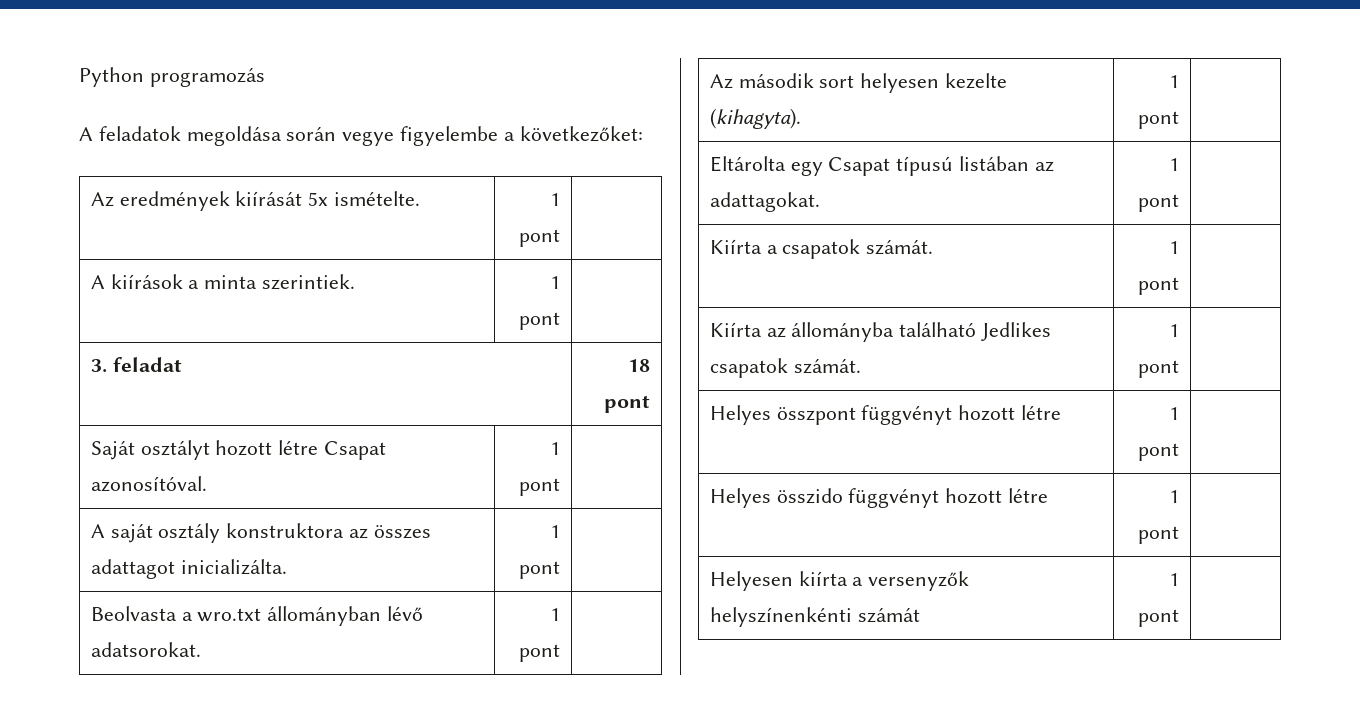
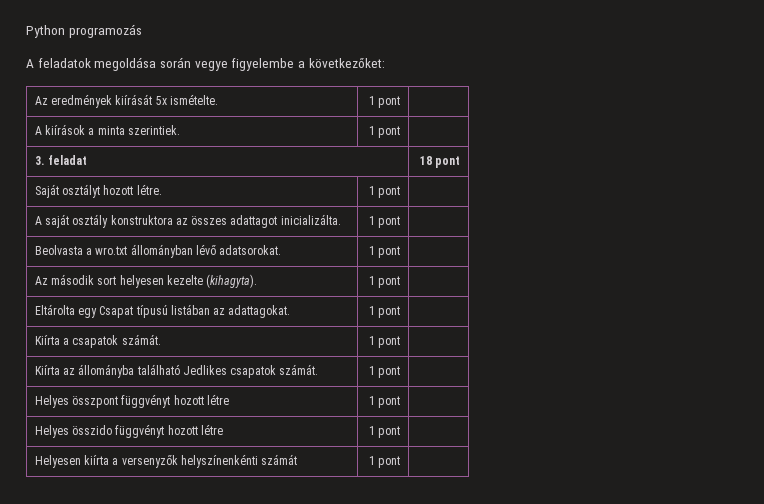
[278,440,387,460] [90,476,207,492] létre Csapat azonosítóval. -> [136,184,162,195] létre.

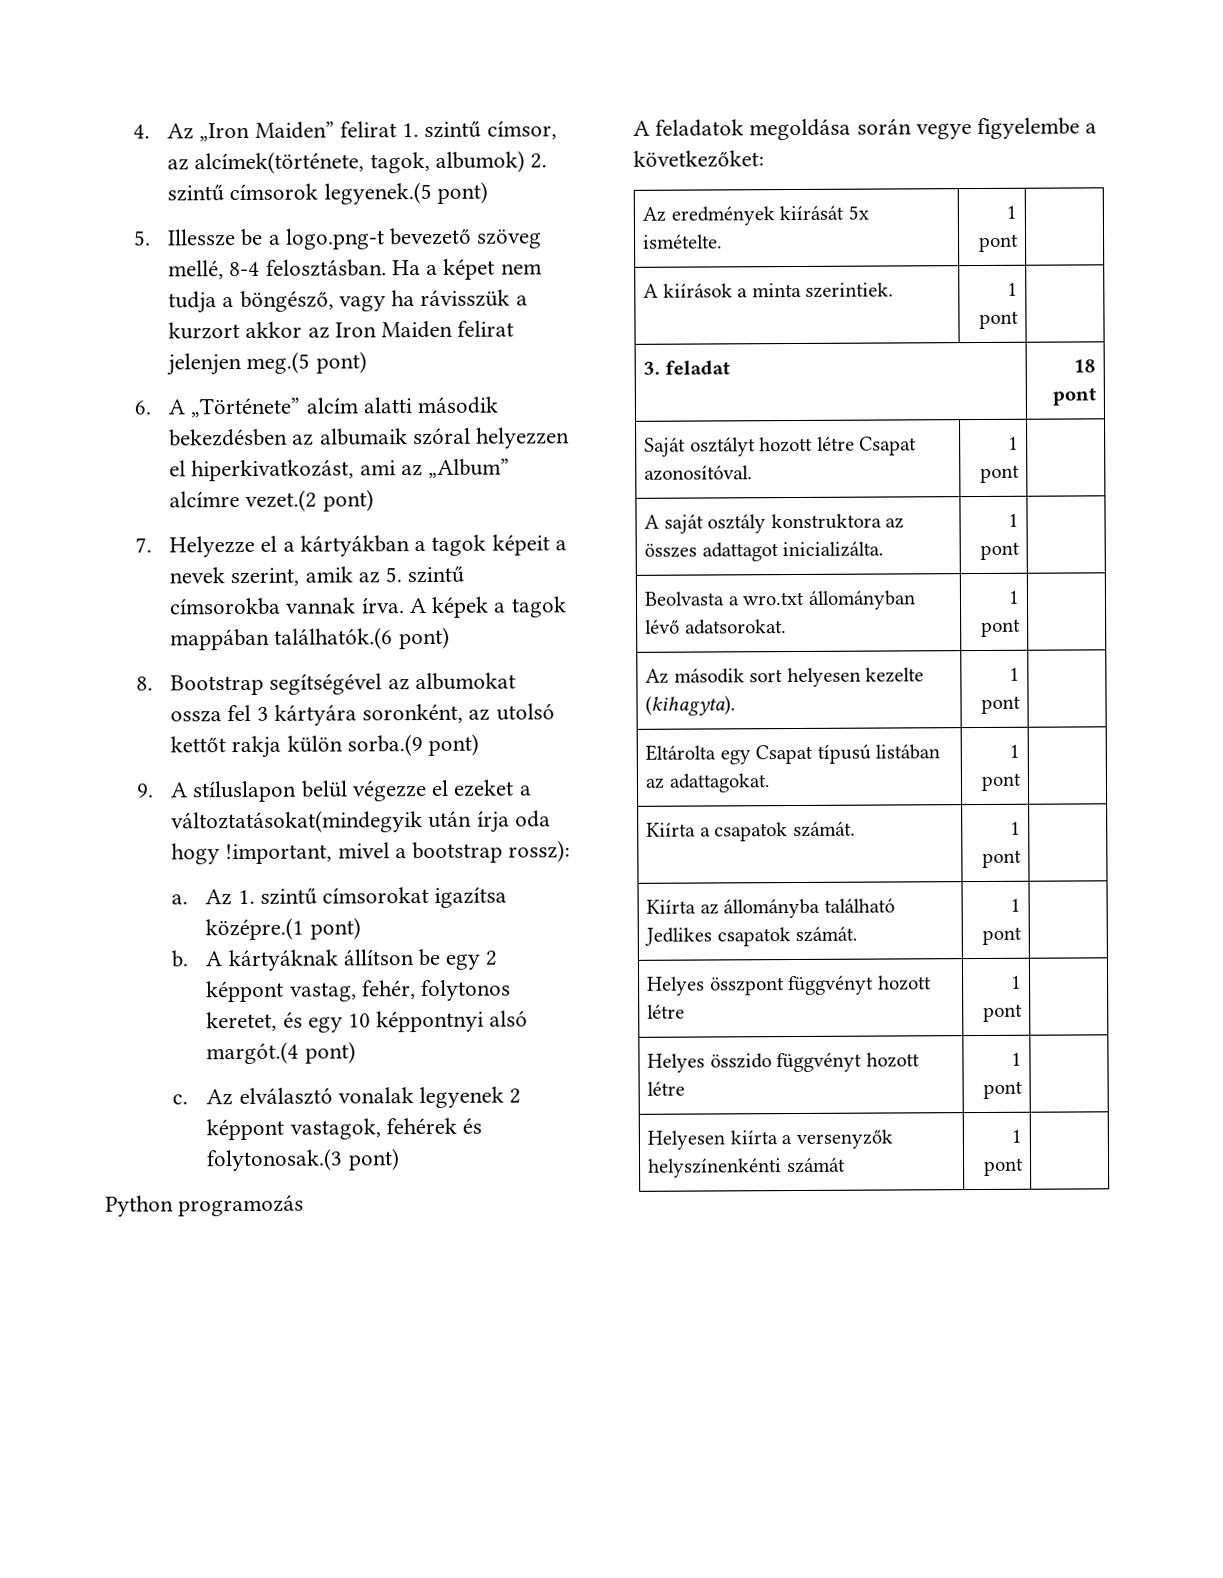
(26, 31) none -> [133,120,557,142] [167,150,548,175] [167,181,488,205] [133,227,543,250] [168,258,542,280] [168,289,528,314] [168,320,515,340] [166,351,367,376] [134,396,499,418] [169,427,571,449] [169,458,511,482] [169,489,374,512] [135,534,567,558] [169,565,465,587] [169,596,567,618] [170,626,450,651] [136,672,516,696] [170,703,555,726] [170,733,480,759] [136,779,532,803] [171,810,551,834] [171,840,571,865] [171,886,508,908] [205,917,361,941] [171,948,498,972] [206,979,512,1003] [206,1010,529,1033] [206,1041,356,1065] [172,1086,522,1109] [206,1117,483,1141] [206,1148,400,1172] 4. Az „Iron Maiden” felirat 1. szintű címsor, az alcímek(története, tagok, albumok) 2. szintű címsorok legyenek.(5 pont) // 5. Illessze be a logo.png-t bevezető szöveg mellé, 8-4 felosztásban. Ha a képet nem tudja a böngésző, vagy ha rávisszük a kurzort akkor az Iron Maiden felirat jelenjen meg.(5 pont) // 6. A „Története” alcím alatti második bekezdésben az albumaik szóral helyezzen el hiperkivatkozást, ami az „Album” alcímre vezet.(2 pont) // 7. Helyezze el a kártyákban a tagok képeit a nevek szerint, amik az 5. szintű címsorokba vannak írva. A képek a tagok mappában találhatók.(6 pont) // 8. Bootstrap segítségével az albumokat ossza fel 3 kártyára soronként, az utolsó kettőt rakja külön sorba.(9 pont) // 9. A stíluslapon belül végezze el ezeket a változtatásokat(mindegyik után írja oda hogy !important, mivel a bootstrap rossz): // a. Az 1. szintű címsorokat igazítsa középre.(1 pont) // b. A kártyáknak állítson be egy 2 képpont vastag, fehér, folytonos keretet, és egy 10 képpontnyi alsó margót.(4 pont) // c. Az elválasztó vonalak legyenek 2 képpont vastagok, fehérek és folytonosak.(3 pont) //
[136,184,162,195] létre. -> [816,436,918,456] [644,465,754,481] létre Csapat azonosítóval.

